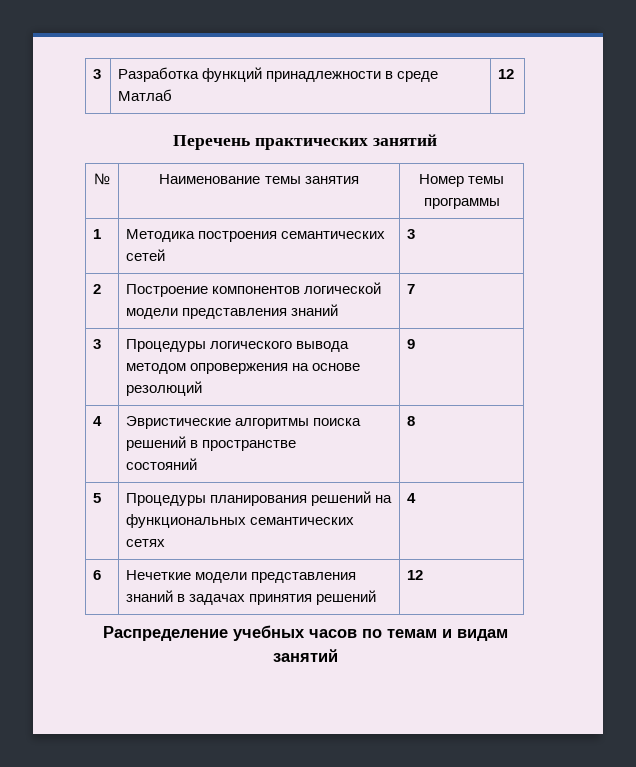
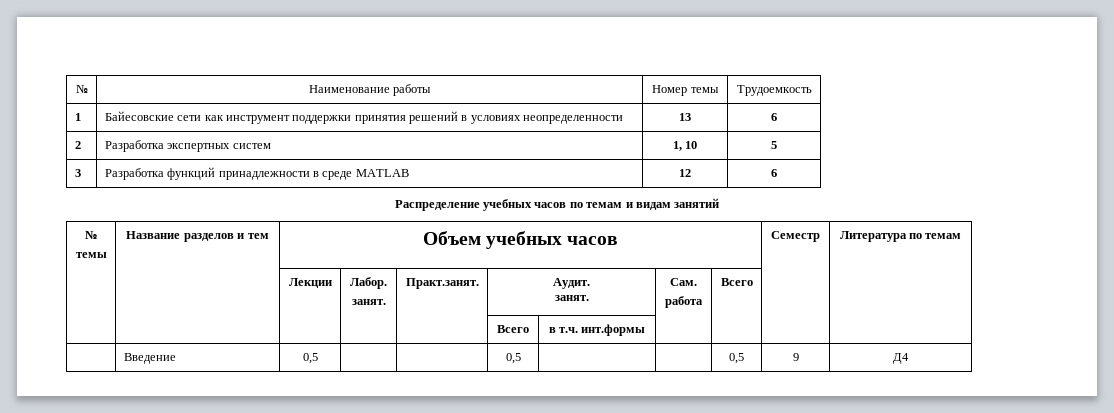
(93, 74) none -> [75,84,88,93] [308,84,432,96] [652,85,719,96] [736,85,812,96] [74,113,81,121] [104,111,624,124] [679,113,691,121] [771,113,777,121] [74,141,81,149] [104,140,271,152] [672,141,698,151] [771,141,777,149] № | Наименование работы | Номер темы | Трудоемкость // 1 | Байесовские сети как инструмент поддержки принятия решений в условиях неопределенности | 13 | 6 // 2 | Разработка экспертных систем | 1, 10 | 5 //
[118,89,173,101] [498,69,515,79] [173,134,437,150] [94,173,110,185] [159,174,359,184] [418,174,505,187] [423,198,500,209] [93,229,102,239] [126,229,386,242] [126,249,166,261] [407,229,416,239] [93,284,102,294] [126,282,382,297] [126,304,339,319] [407,284,416,294] [93,339,102,349] [126,339,350,352] [126,363,361,374] [126,381,203,396] [407,339,416,349] [93,416,103,426] [126,416,362,429] [126,436,297,451] [126,458,198,470] [407,416,416,426] [93,493,102,503] [126,491,393,506] [126,514,355,528] [126,539,166,547] [407,493,417,503] [93,570,102,580] [126,570,357,583] [126,590,377,605] [407,570,424,580] Матлаб | 12 // Перечень практических занятий // № | Наименование темы занятия | Номер темы программы // 1 | Методика построения семантических сетей | 3 // 2 | Построение компонентов логической модели представления знаний | 7 // 3 | Процедуры логического вывода методом опровержения на основе резолюций | 9 // 4 | Эвристические алгоритмы поиска решений в пространстве // состояний | 8 // 5 | Процедуры планирования решений на функциональных семантических сетях | 4 // 6 | Нечеткие модели представления знаний в задачах принятия решений | 12 -> [355,169,409,177] [679,169,691,177] [771,169,777,177] MATLAB | 12 | 6
(338, 655) none -> [84,230,98,239] [75,252,107,258] [126,231,269,242] [422,231,619,249] [771,231,820,242] [839,231,962,242] [288,278,332,288] [350,277,387,289] [351,299,386,305] [405,278,479,289] [553,278,590,289] [554,295,589,301] [670,278,697,286] [665,296,703,308] [720,278,753,286] [497,325,529,333] [548,324,646,336] [123,353,176,364] [302,353,318,364] [505,353,521,364] [729,353,744,364] [792,353,799,361] [893,353,909,364] // № // темы | Название разделов и тем | Объем учебных часов | Семестр | Литература по темам // | | Лекции | Лабор. // занят. | Практ.занят. | Аудит. // занят. | Сам. // работа | Всего | | // | | | | | Всего | в т.ч. инт.формы | | | | // | Введение | 0,5 | | | 0,5 | | | 0,5 | 9 | Д4

